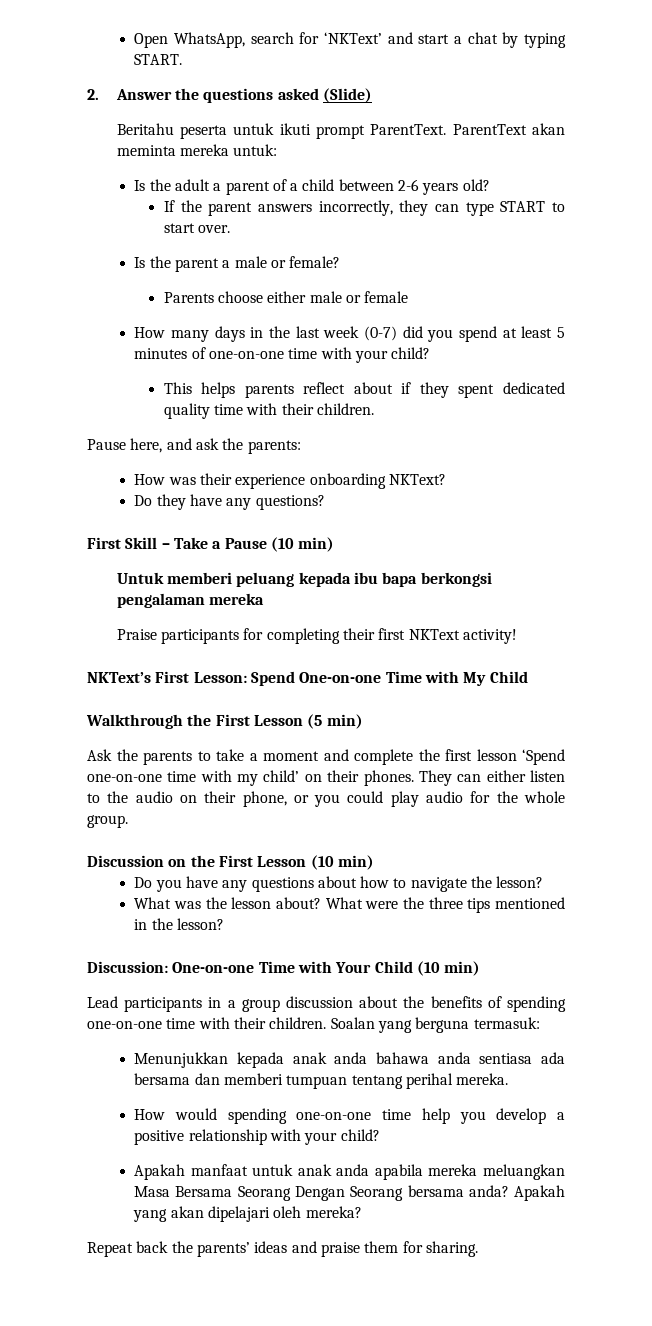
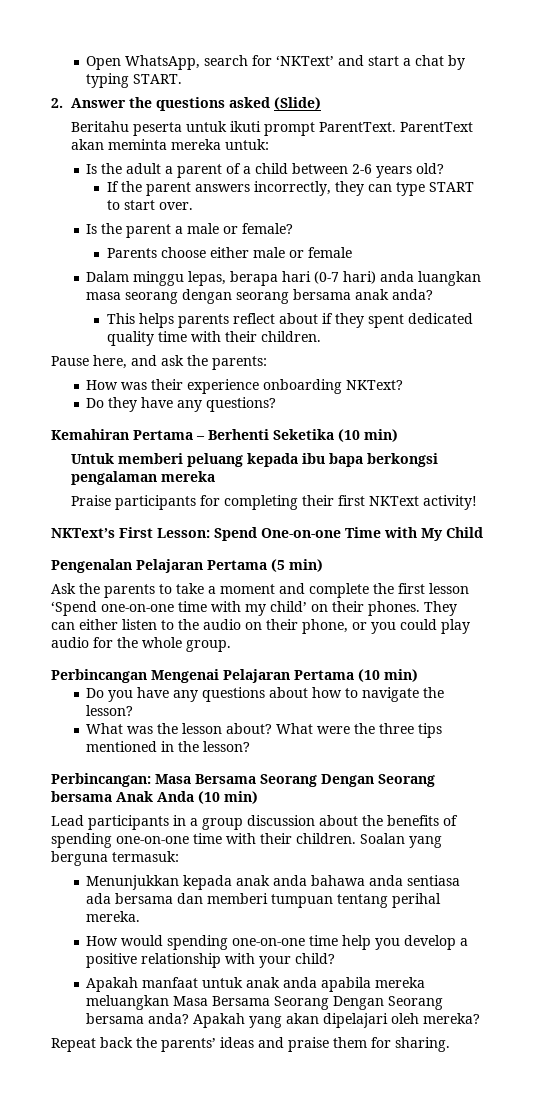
[134,326,565,342] [134,347,431,363] How many days in the last week (0-7) did you spend at least 5 minutes of one-on-one time with your child? -> [86,271,482,286] [86,289,434,304] Dalam minggu lepas, berapa hari (0-7 hari) anda luangkan masa seorang dengan seorang bersama anak anda?
[87,537,267,549] First Skill – Take a Pause -> [51,429,334,440] Kemahiran Pertama – Berhenti Seketika
[86,714,303,729] Walkthrough the First Lesson -> [51,559,267,573] Pengenalan Pelajaran Pertama
[87,855,307,867] Discussion on the First Lesson -> [51,669,354,683] Perbincangan Mengenai Pelajaran Pertama
[87,961,413,973] Discussion: One-on-one Time with Your Child -> [51,773,435,787] [51,791,194,802] Perbincangan: Masa Bersama Seorang Dengan Seorang bersama Anak Anda

